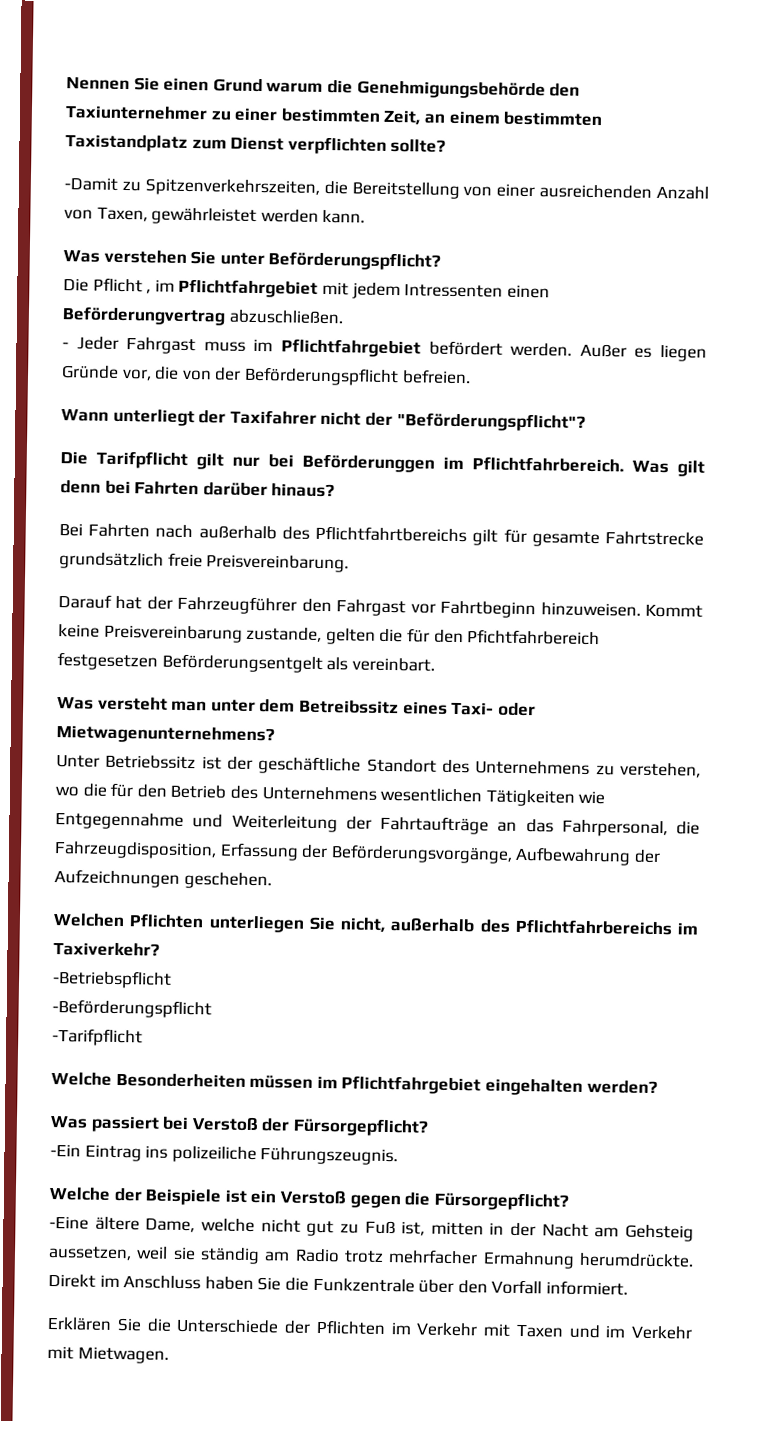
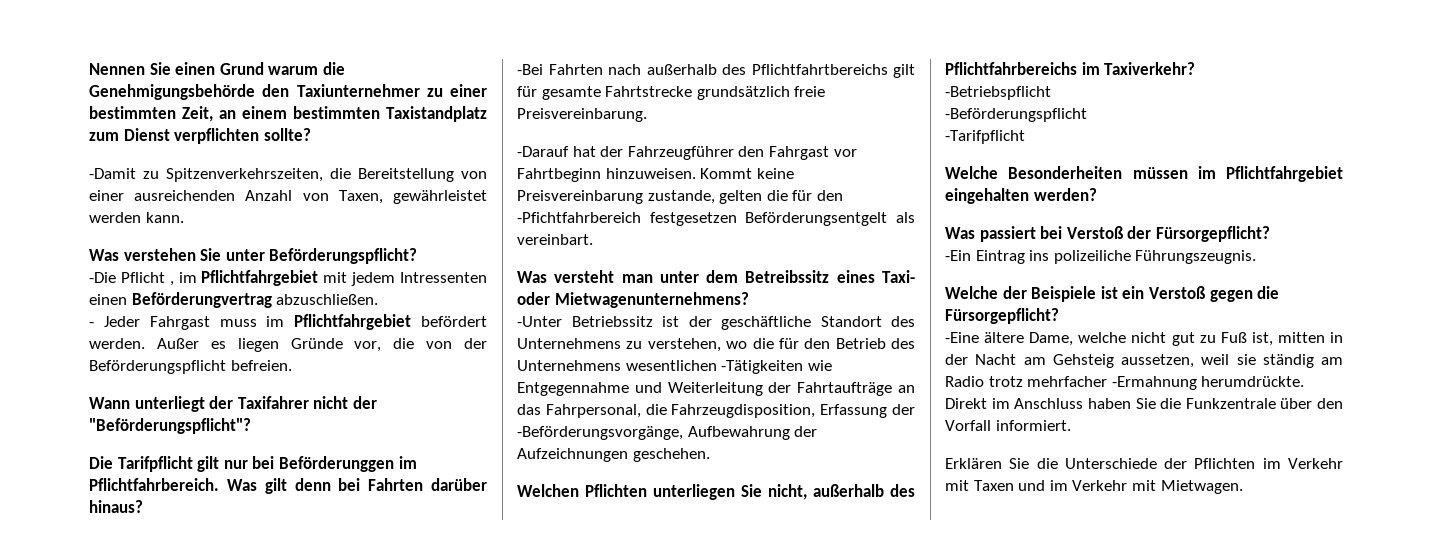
[63,278,89,292] Die -> [89,272,116,283] -Die
[59,523,83,537] Bei -> [517,64,543,75] -Bei
[58,594,112,609] Darauf -> [517,146,569,157] -Darauf
[467,629,601,646] Pfichtfahrbereich -> [517,212,641,223] -Pfichtfahrbereich
[56,754,100,768] Unter -> [517,316,562,327] -Unter
[485,789,575,807] Tätigkeiten -> [721,360,804,374] -Tätigkeiten
[330,844,513,864] Beförderungsvorgänge, -> [517,426,683,440] -Beförderungsvorgänge,
[482,1251,575,1269] Ermahnung -> [1111,376,1197,390] -Ermahnung

